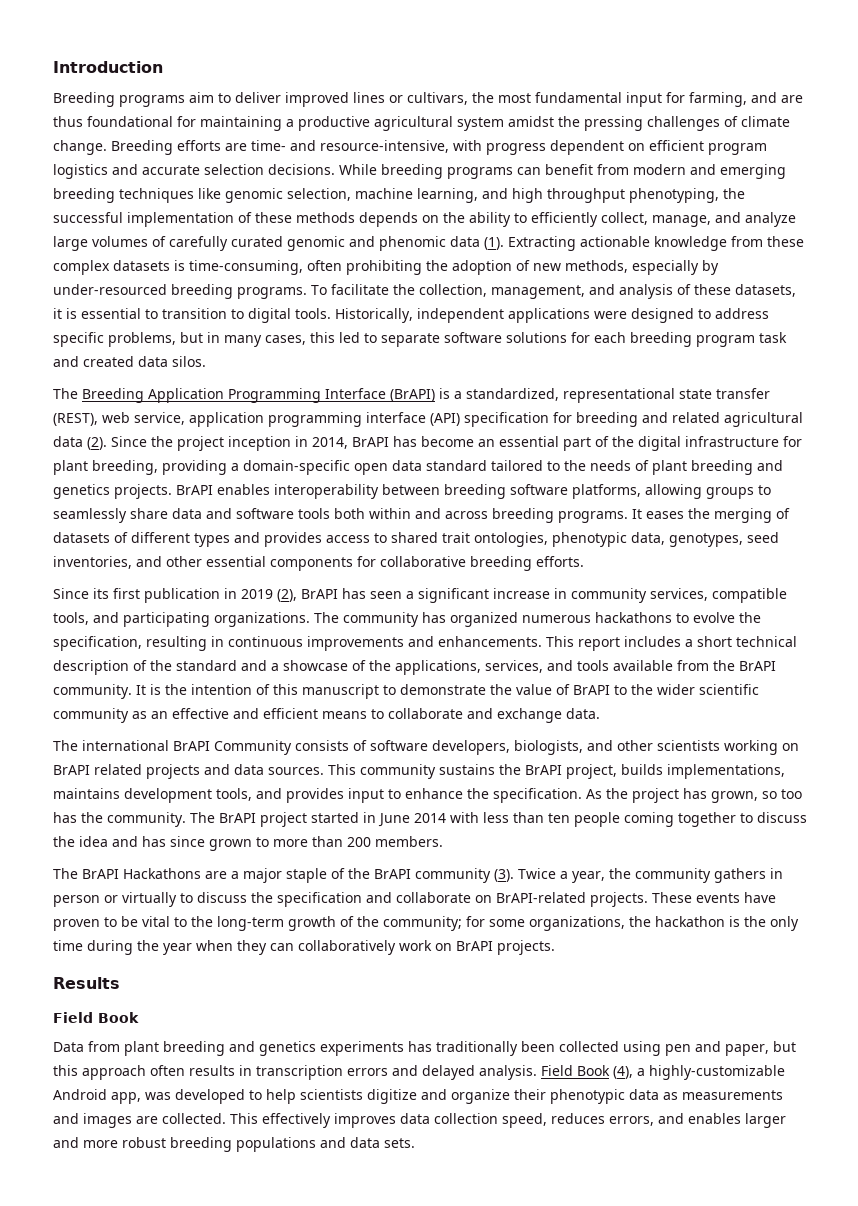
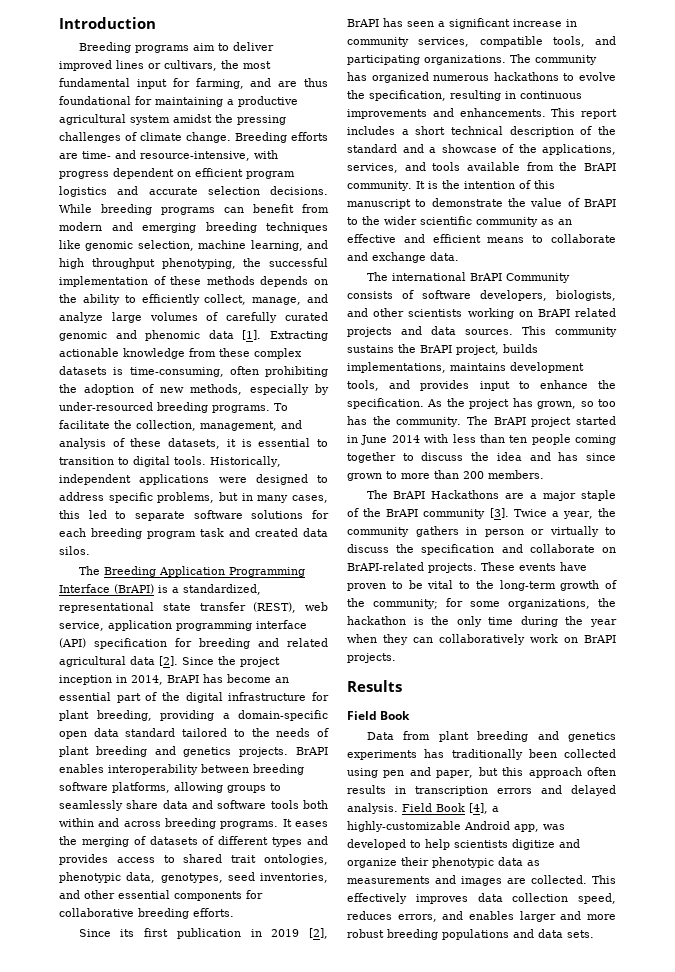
[484,237,504,250] (1). -> [242,330,262,340] [1].
[87,437,107,450] (2). -> [159,656,178,666] [2].
[277,589,297,602] (2), -> [309,928,328,939] [2],
[494,869,514,882] (3). -> [489,508,509,518] [3].
[613,1066,633,1079] (4), -> [469,803,488,814] [4],

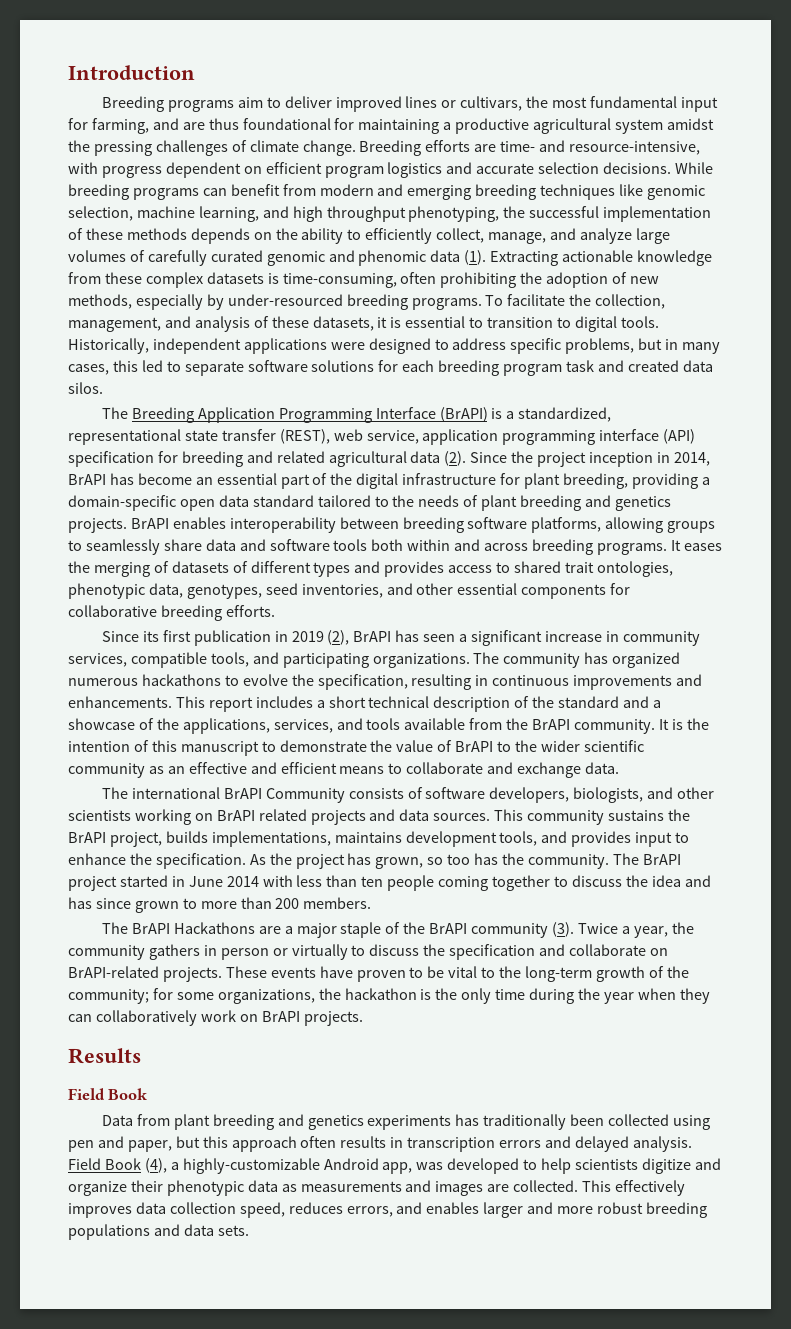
[242,330,262,340] [1]. -> [464,250,487,265] (1).
[159,656,178,666] [2]. -> [444,451,467,466] (2).
[309,928,328,939] [2], -> [327,630,350,645] (2),
[489,508,509,518] [3]. -> [551,922,574,937] (3).
[469,803,488,814] [4], -> [144,1158,167,1173] (4),

